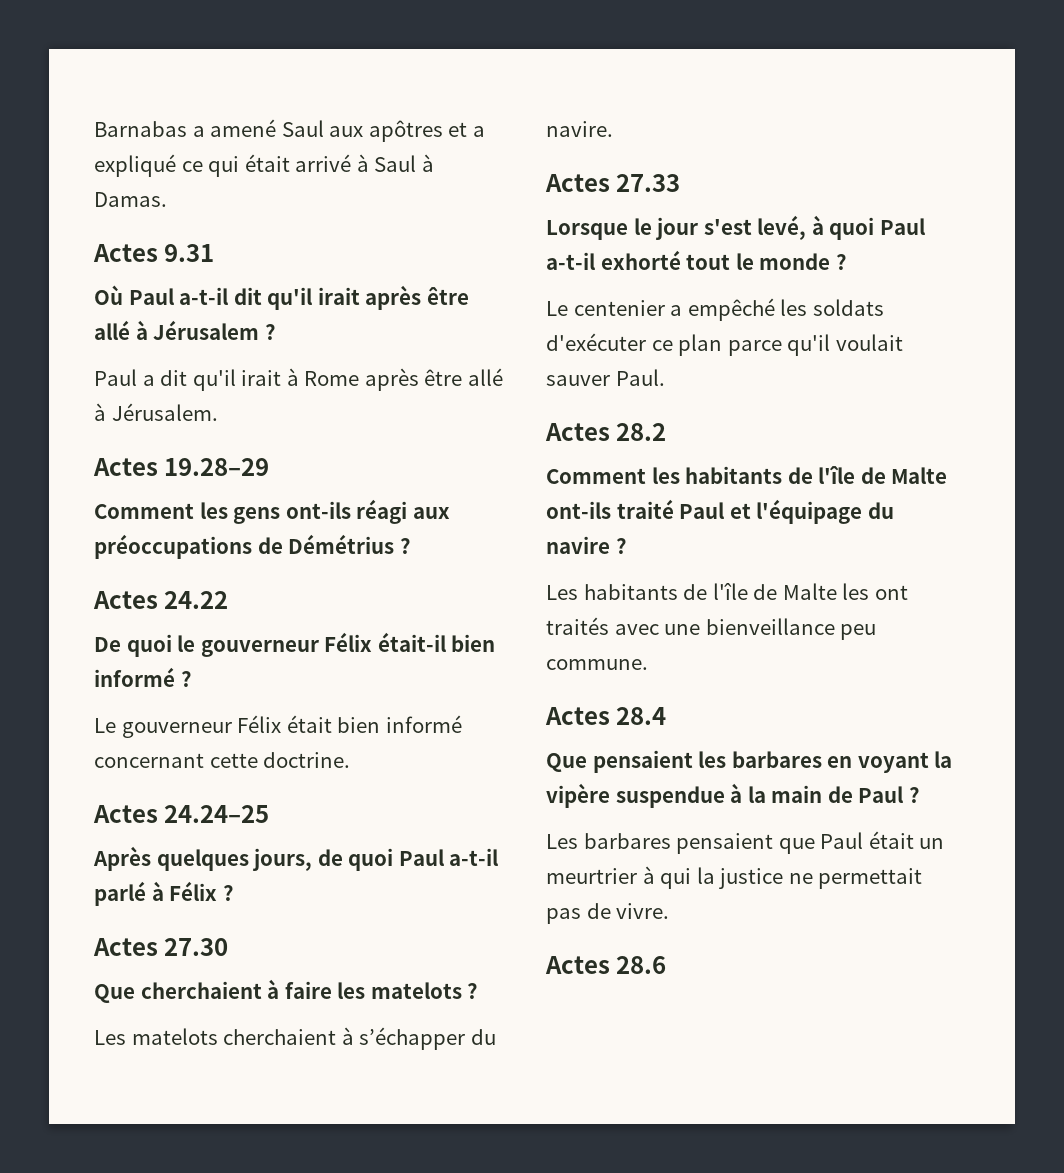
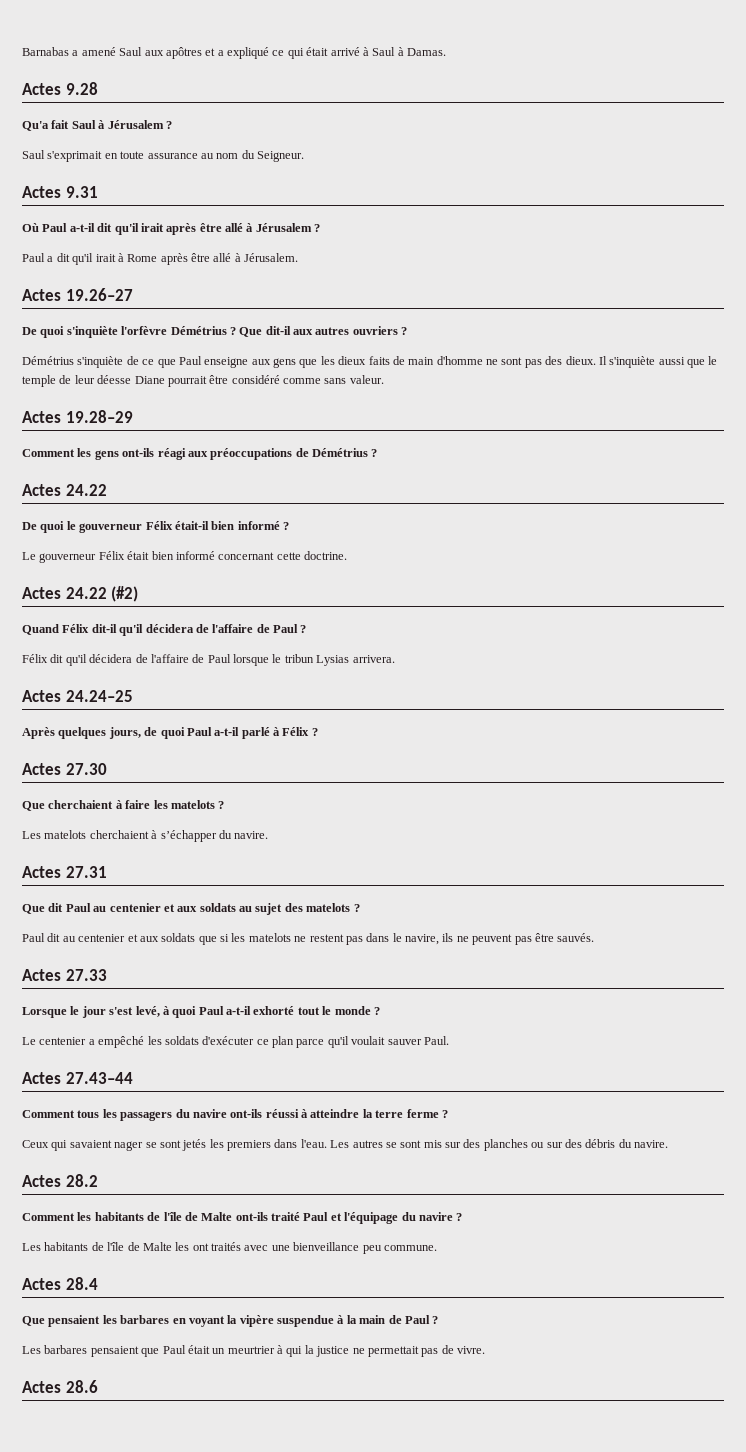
(167, 199) none -> [22,82,98,95] [22,120,172,131] [22,150,304,162] // Actes 9.28 // Qu'a fait Saul à Jérusalem ? // Saul s'exprimait en toute assurance au nom du Seigneur.
(218, 412) none -> [22,288,133,301] [22,326,408,338] [22,356,718,368] [22,375,384,387] // Actes 19.26–27 // De quoi s'inquiète l'orfèvre Démétrius ? Que dit-il aux autres ouvriers ? // Démétrius s'inquiète de ce que Paul enseigne aux gens que les dieux faits de main d'homme ne sont pas des dieux. Il s'inquiète aussi que le temple de leur déesse Diane pourrait être considéré comme sans valeur.
(351, 760) none -> [22,586,139,602] [22,624,307,636] [22,654,395,666] // Actes 24.22 (#2) // Quand Félix dit-il qu'il décidera de l'affaire de Paul ? // Félix dit qu'il décidera de l'affaire de Paul lorsque le tribun Lysias arrivera.
(613, 129) none -> [22,866,107,878] [22,903,360,915] [22,933,595,945] // Actes 27.31 // Que dit Paul au centenier et aux soldats au sujet des matelots ? // Paul dit au centenier et aux soldats que si les matelots ne restent pas dans le navire, ils ne peuvent pas être sauvés.
(665, 377) none -> [22,1072,133,1084] [22,1109,448,1121] [22,1139,668,1151] // Actes 27.43–44 // Comment tous les passagers du navire ont-ils réussi à atteindre la terre ferme ? // Ceux qui savaient nager se sont jetés les premiers dans l'eau. Les autres se sont mis sur des planches ou sur des débris du navire.

